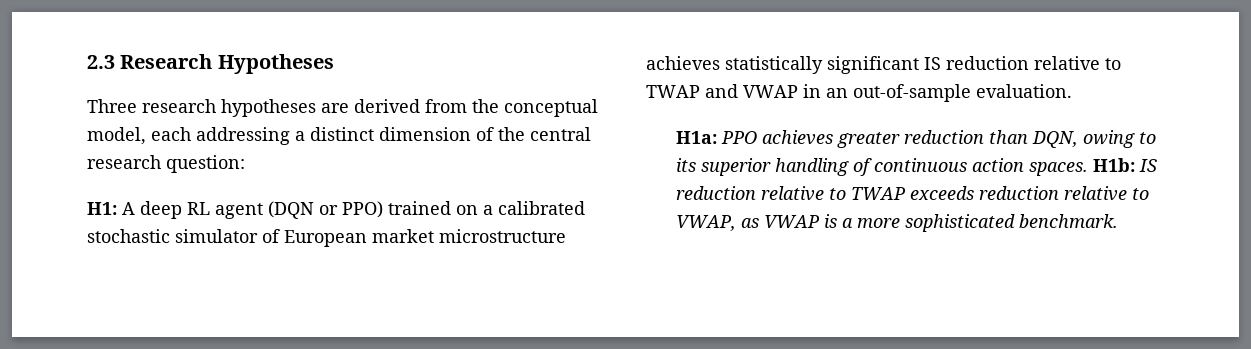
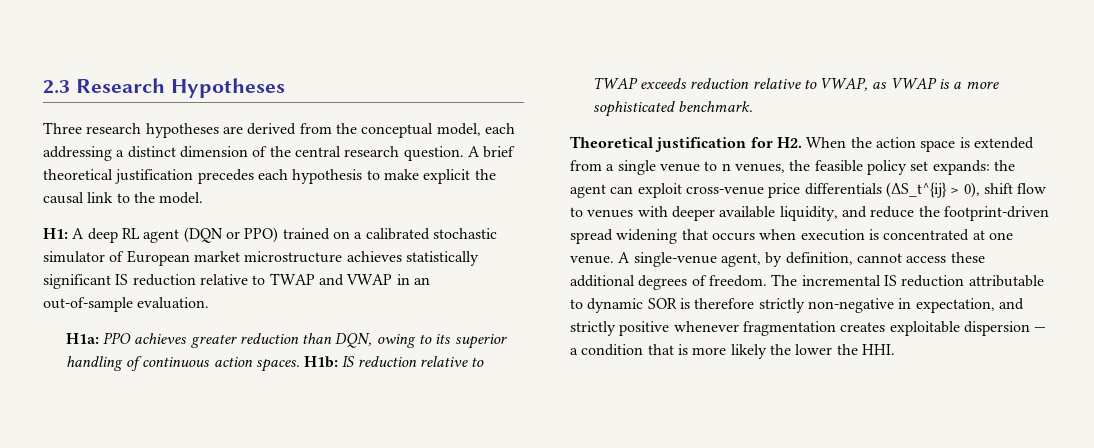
[166,155,245,173] question: -> [403,146,516,161] [43,169,496,184] [43,192,204,204] question. A brief theoretical justification precedes each hypothesis to make explicit the causal link to the model.
(1119, 221) none -> [570,136,1034,152] [570,160,1015,175] [570,182,1047,198] [570,206,1049,221] [570,229,1013,244] [570,252,985,267] [570,274,1044,290] [570,298,1024,313] [570,321,1047,336] [570,344,895,359] // Theoretical justification for H2. When the action space is extended from a single venue to n venues, the feasible policy set expands: the agent can exploit cross-venue price differentials (ΔS_t^{ij} > 0), shift flow to venues with deeper available liquidity, and reduce the footprint-driven spread widening that occurs when execution is concentrated at one venue. A single-venue agent, by definition, cannot access these additional degrees of freedom. The incremental IS reduction attributable to dynamic SOR is therefore strictly non-negative in expectation, and strictly positive whenever fragmentation creates exploitable dispersion — a condition that is more likely the lower the HHI.

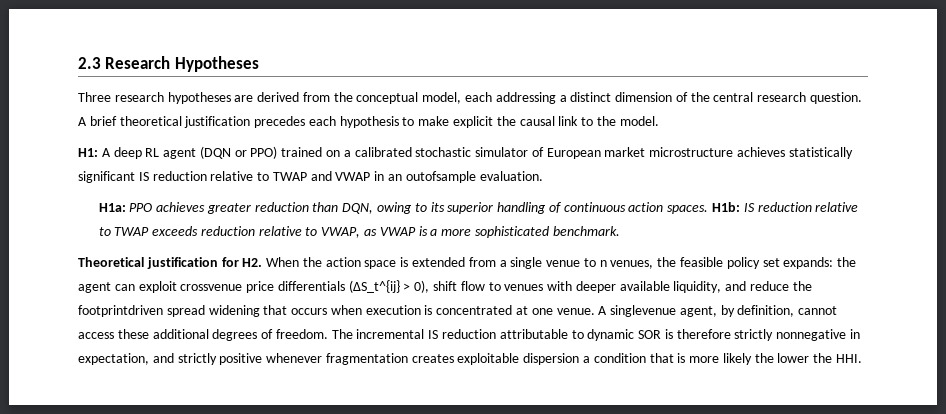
[43,297,133,312] out-of-sample -> [405,171,476,183] outofsample
[685,186,764,195] cross-venue -> [180,284,243,291] crossvenue
[943,206,1049,221] footprint-driven -> [78,305,163,317] footprintdriven
[633,252,717,267] single-venue -> [610,305,677,317] singlevenue
[807,298,894,313] non-negative -> [776,329,847,341] nonnegative
[1034,327,1047,332] — -> (580, 359) none

